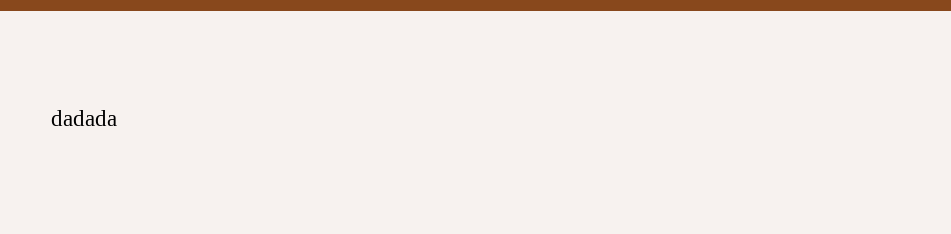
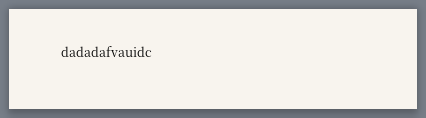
[51,110,117,126] dadada -> [61,46,152,57] dadadafvauidc

